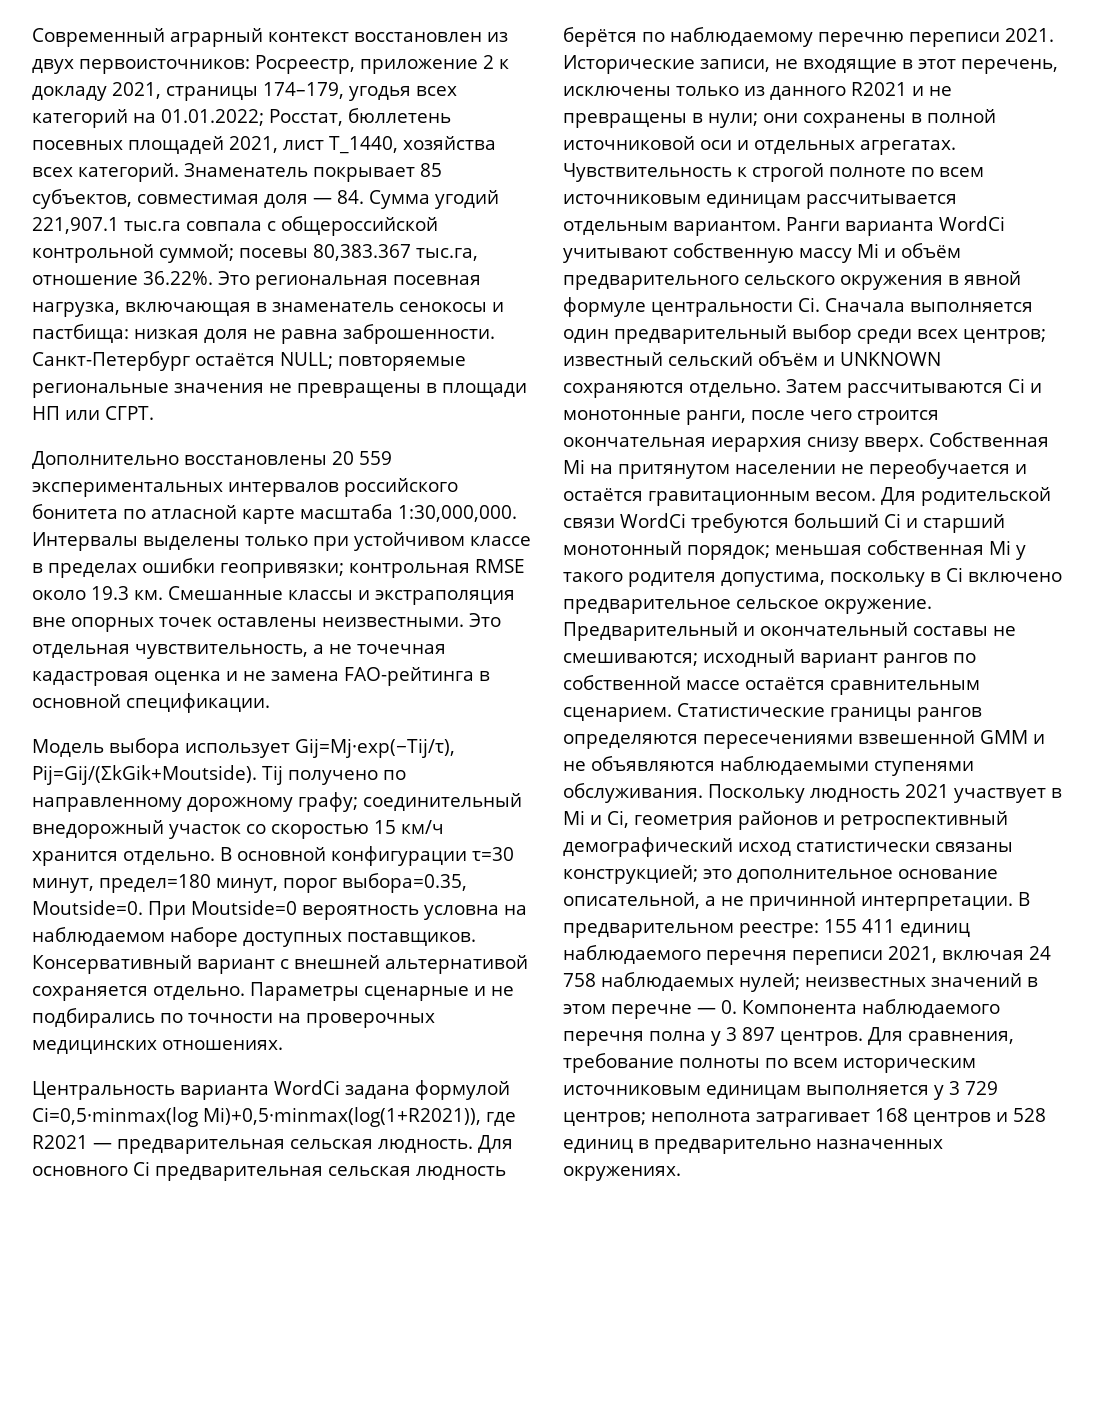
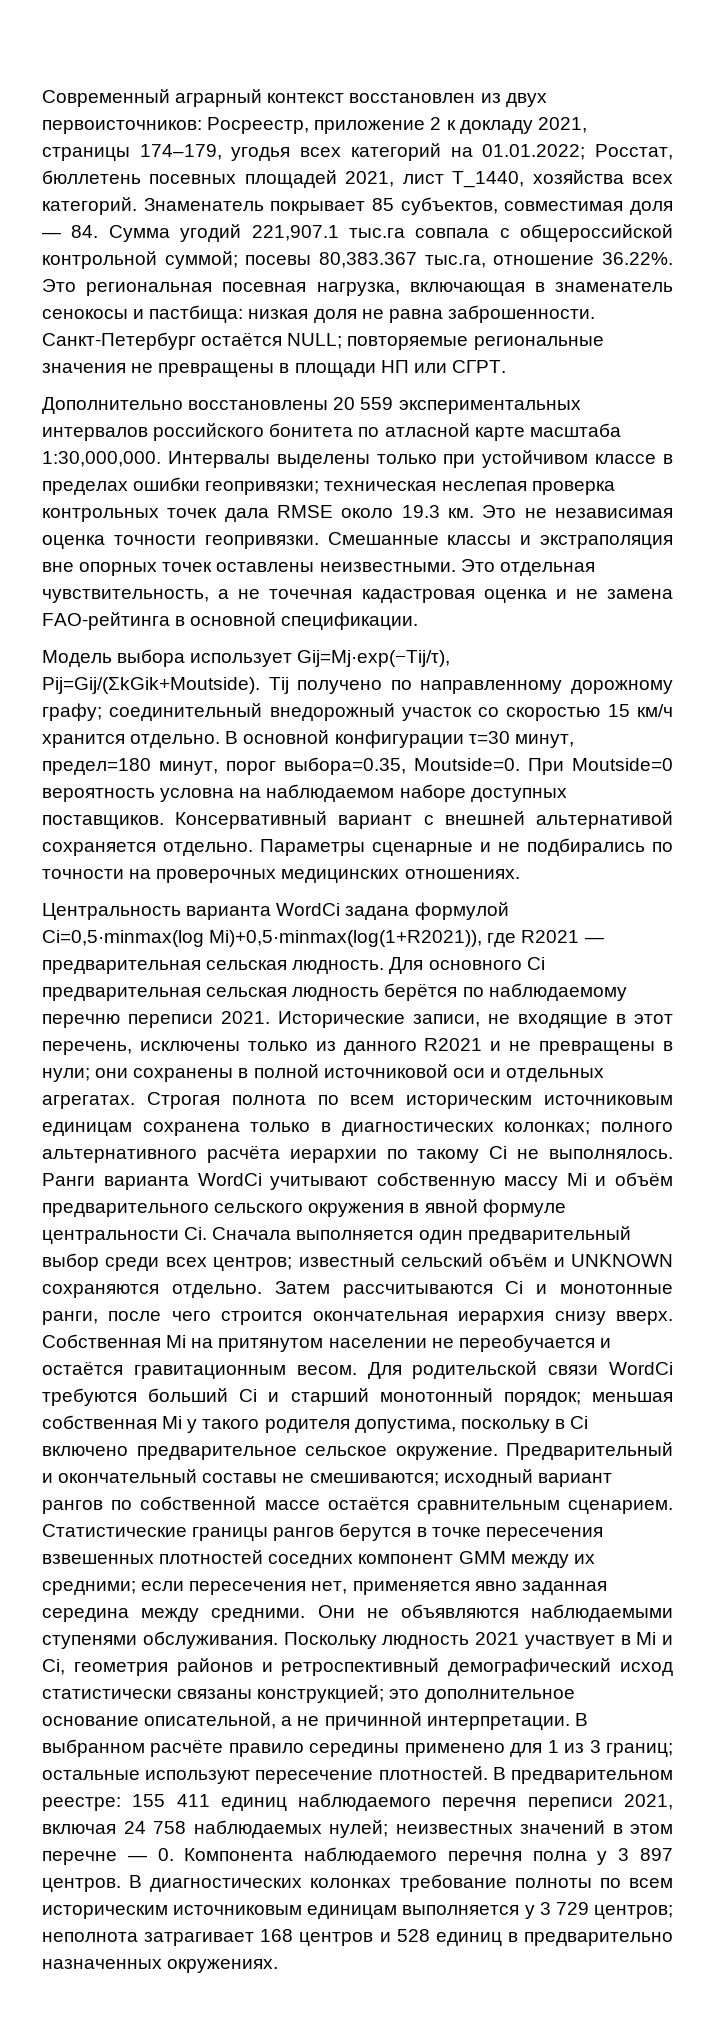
[349,559,525,578] [32,586,163,600] контрольная RMSE около 19.3 км. -> [324,481,615,495] [42,505,673,522] [42,535,319,549] техническая неслепая проверка контрольных точек дала RMSE около 19.3 км. Это не независимая оценка точности геопривязки.
[563,163,984,182] [563,194,957,209] [563,221,781,236] Чувствительность к строгой полноте по всем источниковым единицам рассчитывается отдельным вариантом. -> [146,1092,673,1109] [42,1122,674,1136] [42,1145,674,1163] Строгая полнота по всем историческим источниковым единицам сохранена только в диагностических колонках; полного альтернативного расчёта иерархии по такому Ci не выполнялось.
[563,730,1045,749] определяются пересечениями взвешенной GMM и -> [339,1523,603,1541] [42,1550,595,1568] [42,1581,607,1595] [42,1605,355,1622] берутся в точке пересечения взвешенных плотностей соседних компонент GMM между их средними; если пересечения нет, применяется явно заданная середина между средними. Они
(1030, 899) none -> [42,1739,674,1757] [42,1766,506,1784] выбранном расчёте правило середины применено для 1 из 3 границ; остальные используют пересечение плотностей. В
[868,1027,1014,1046] Для сравнения, -> [129,1875,392,1892] В диагностических колонках

